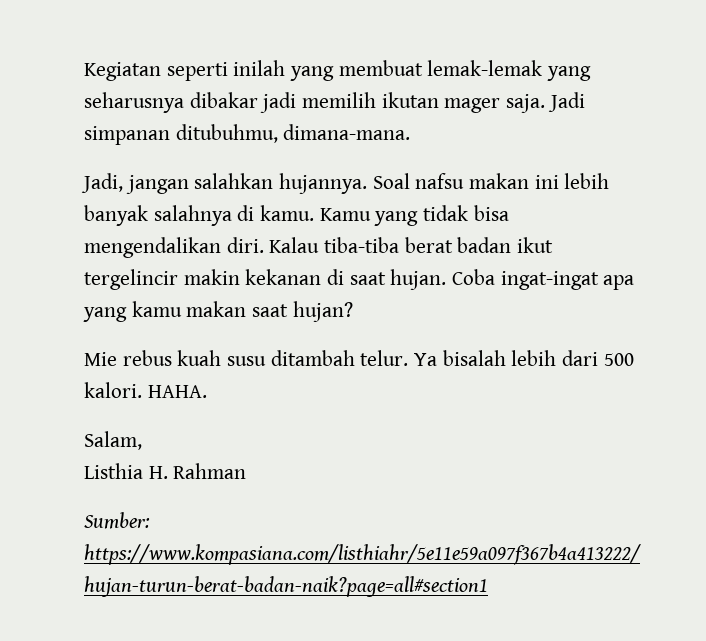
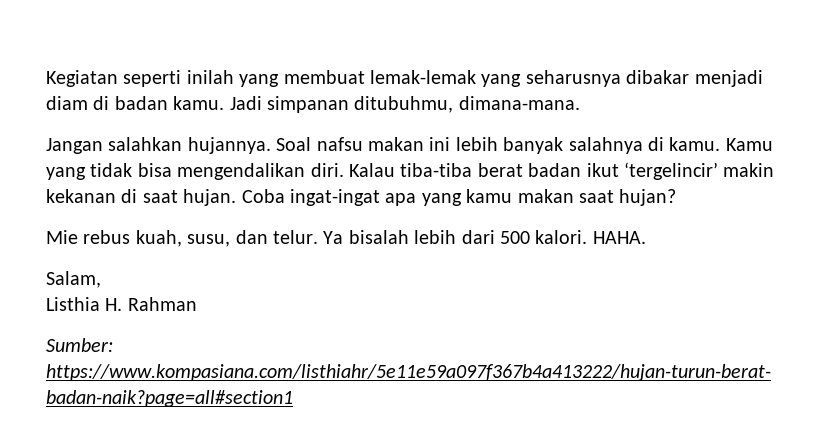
[260,92,546,113] jadi memilih ikutan mager saja. -> [694,70,763,87] [46,96,225,110] menjadi diam di badan kamu.
[81,173,189,194] Jadi, jangan -> [46,138,103,154] Jangan
[84,269,178,290] tergelincir -> [623,162,718,180] ‘tergelincir’
[177,350,355,366] kuah susu ditambah -> [135,230,268,247] kuah, susu, dan

